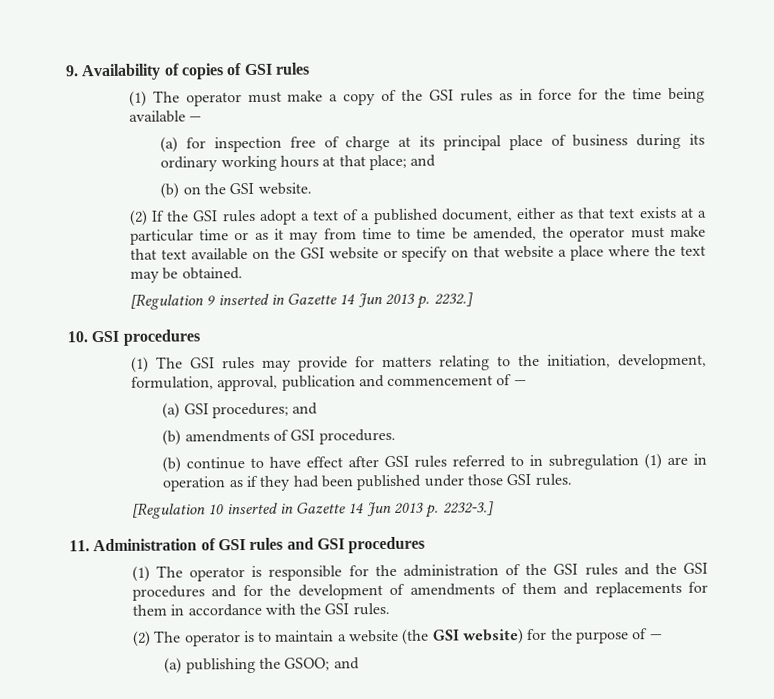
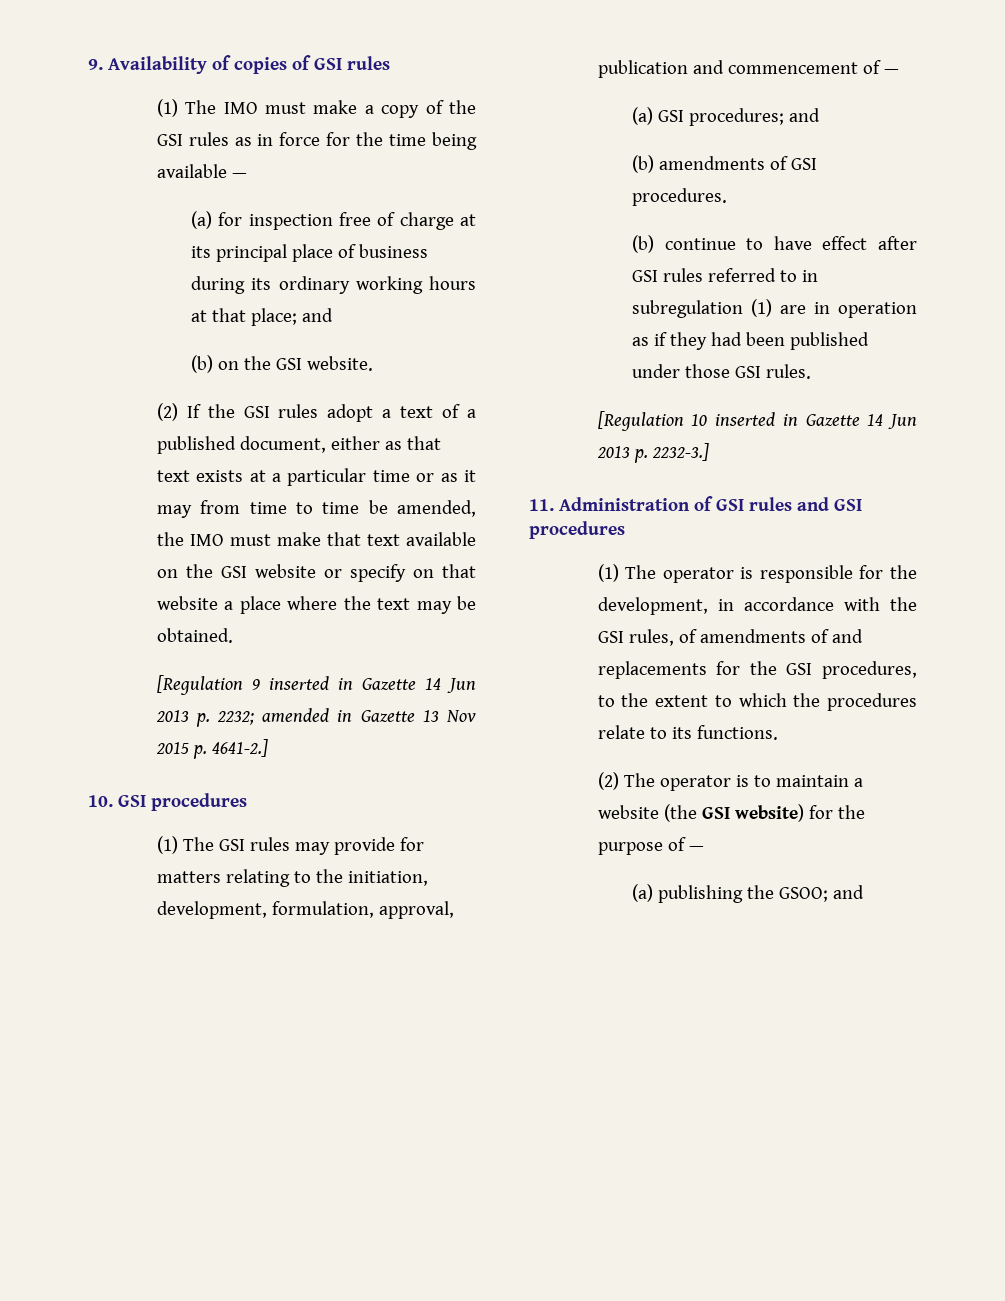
[185,92,242,107] operator -> [223,102,258,114] IMO
[569,227,626,242] operator -> [189,534,224,546] IMO
[433,292,473,307] 2232.] -> [217,708,476,725] [155,739,268,759] 2232; amended in Gazette 13 Nov 2015 p. 4641-2.]
[402,562,709,577] [131,581,708,601] [131,604,167,616] administration of the GSI rules and the GSI procedures and for the development of amendments of them and replacements for them -> [597,597,708,615] development,
[352,602,390,616] rules. -> [628,629,863,646] [597,661,917,679] [597,693,917,711] [597,725,778,740] rules, of amendments of and replacements for the GSI procedures, to the extent to which the procedures relate to its functions.

